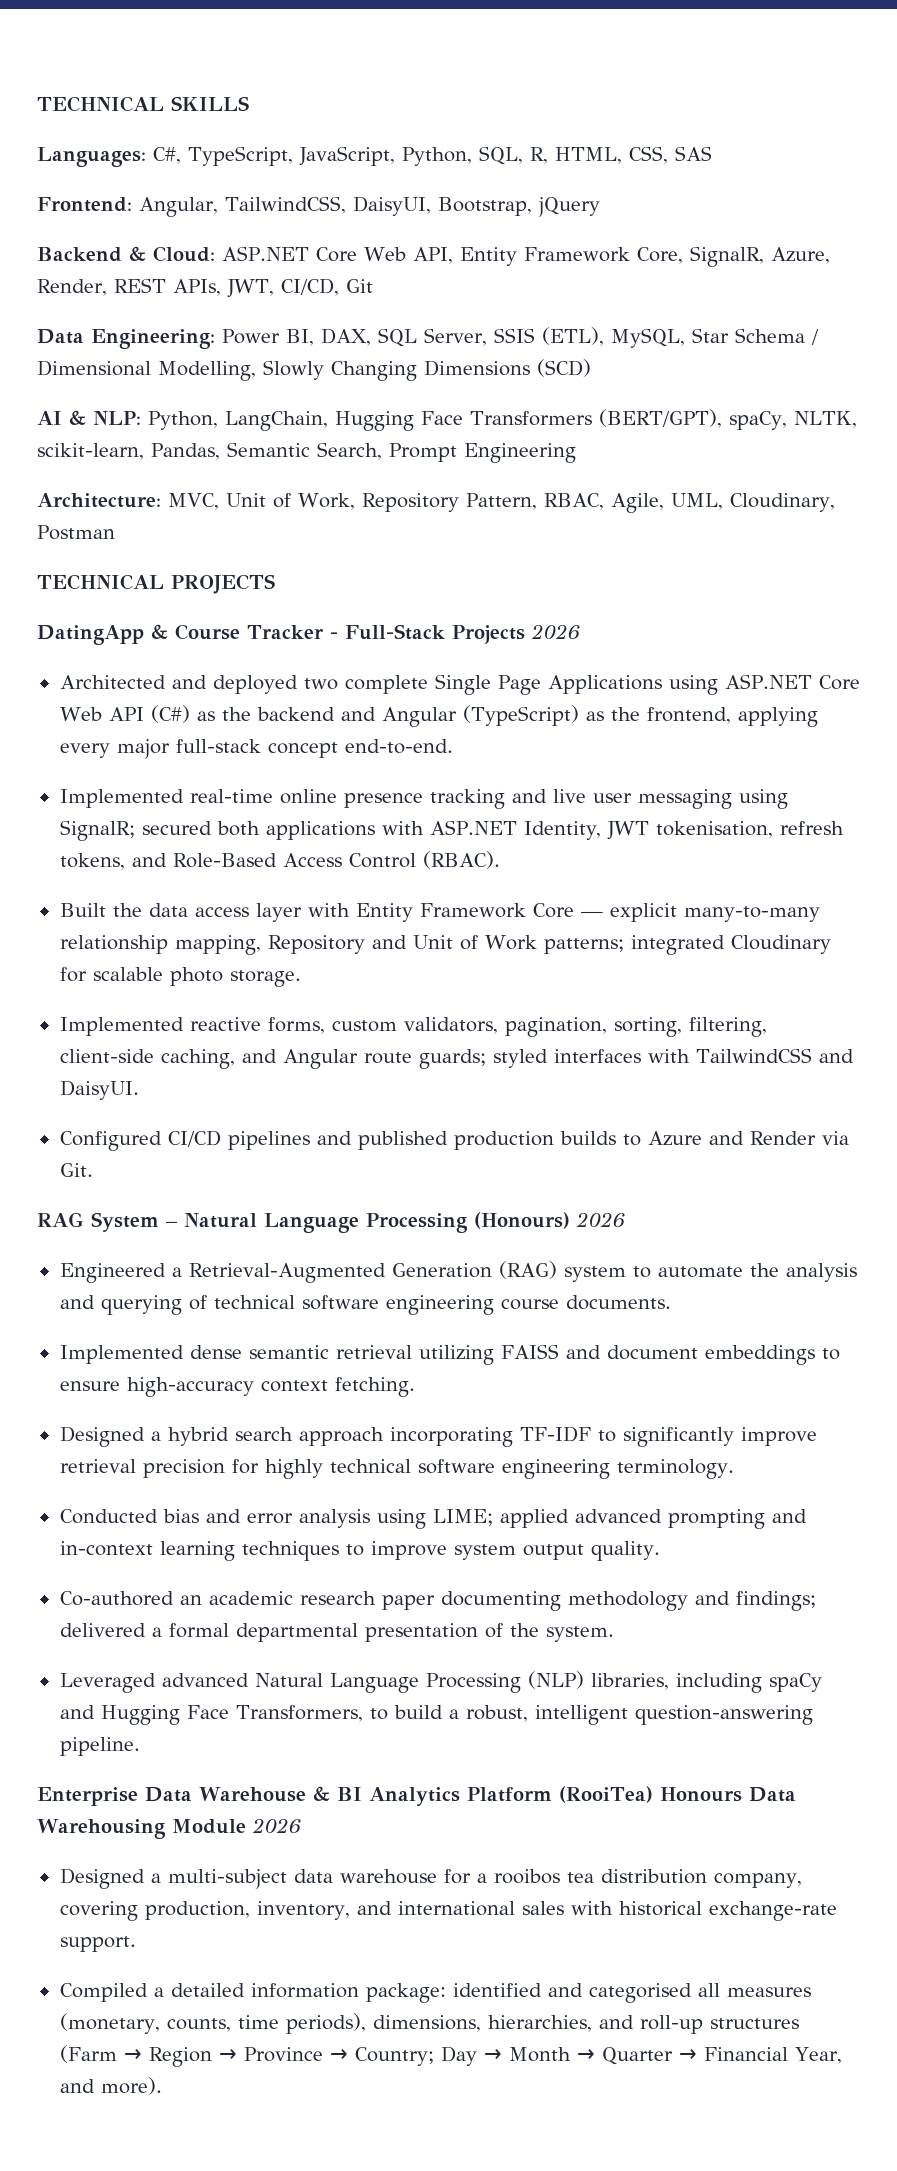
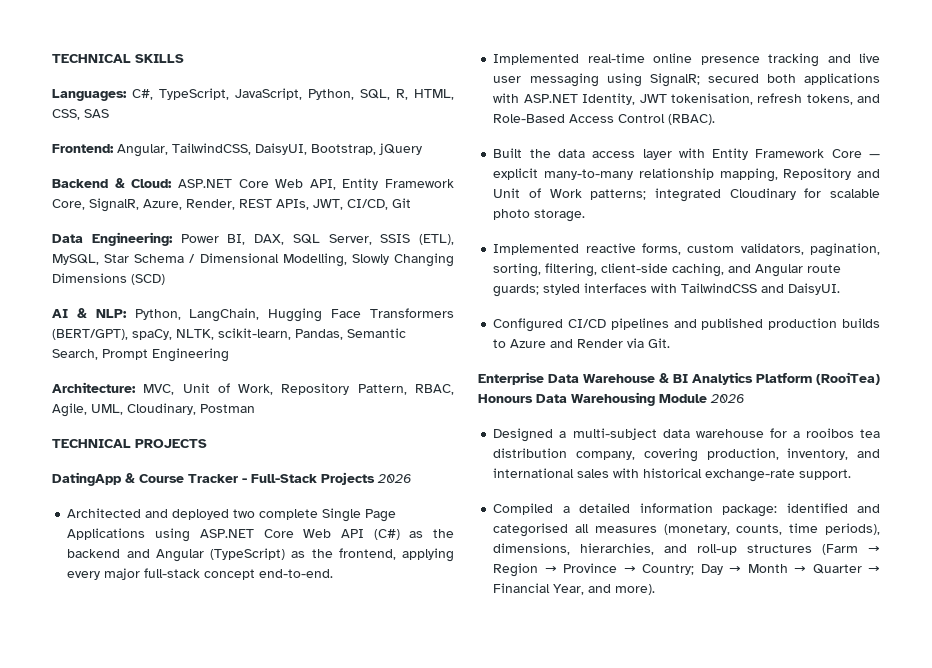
[37,1212,625,1233] [59,1261,857,1283] [59,1295,671,1315] [59,1344,840,1365] [59,1377,415,1397] [59,1426,817,1447] [59,1459,734,1479] [59,1509,807,1529] [59,1541,660,1561] [59,1591,816,1611] [59,1623,614,1642] [59,1671,822,1693] [59,1705,813,1725] [59,1737,140,1756] // RAG System – Natural Language Processing (Honours) 2026 // Engineered a Retrieval-Augmented Generation (RAG) system to automate the analysis and querying of technical software engineering course documents. // Implemented dense semantic retrieval utilizing FAISS and document embeddings to ensure high-accuracy context fetching. // Designed a hybrid search approach incorporating TF-IDF to significantly improve retrieval precision for highly technical software engineering terminology. // Conducted bias and error analysis using LIME; applied advanced prompting and in-context learning techniques to improve system output quality. // Co-authored an academic research paper documenting methodology and findings; delivered a formal departmental presentation of the system. // Leveraged advanced Natural Language Processing (NLP) libraries, including spaCy and Hugging Face Transformers, to build a robust, intelligent question-answering pipeline. -> (671, 343) none

